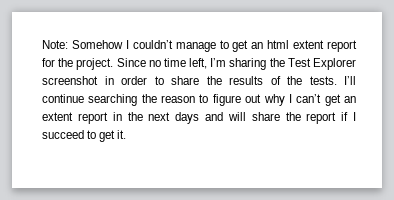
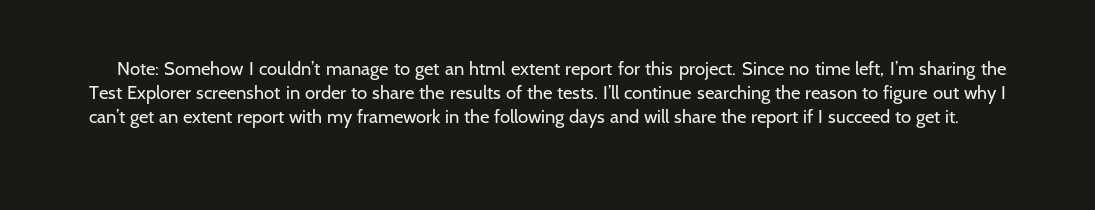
[58,58,74,67] the -> [645,61,674,75] this
(108, 118) none -> [288,109,441,128] with my framework
[148,112,171,121] next -> [493,109,565,128] following

